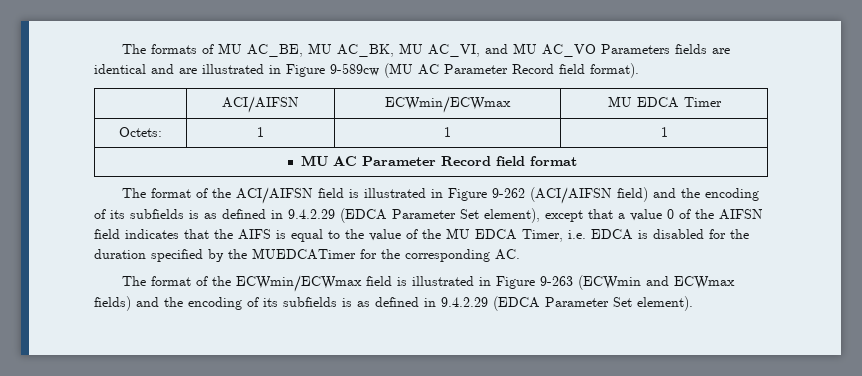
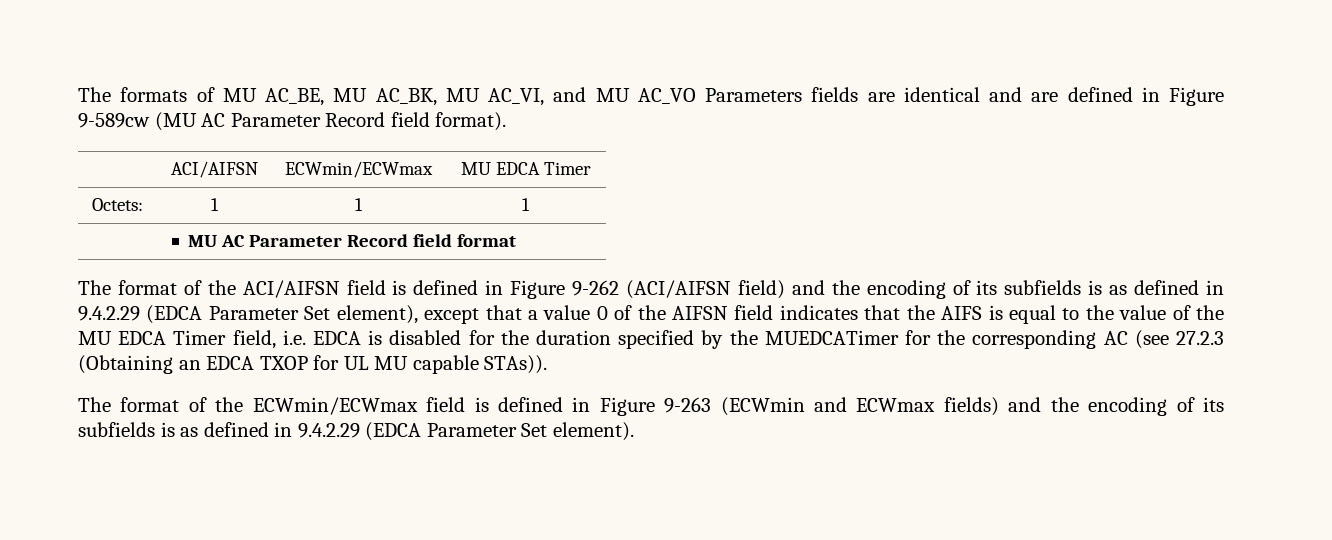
[202,64,264,74] illustrated -> [1067,87,1133,102] defined
[363,188,426,198] illustrated -> [413,280,479,295] defined
[522,229,563,242] Timer, -> [173,330,276,349] Timer field,
[495,249,520,260] AC. -> [1103,330,1225,349] [78,355,548,374] AC (see 27.2.3 (Obtaining an EDCA TXOP for UL MU capable STAs)).
[411,276,474,286] illustrated -> [497,397,563,412] defined

